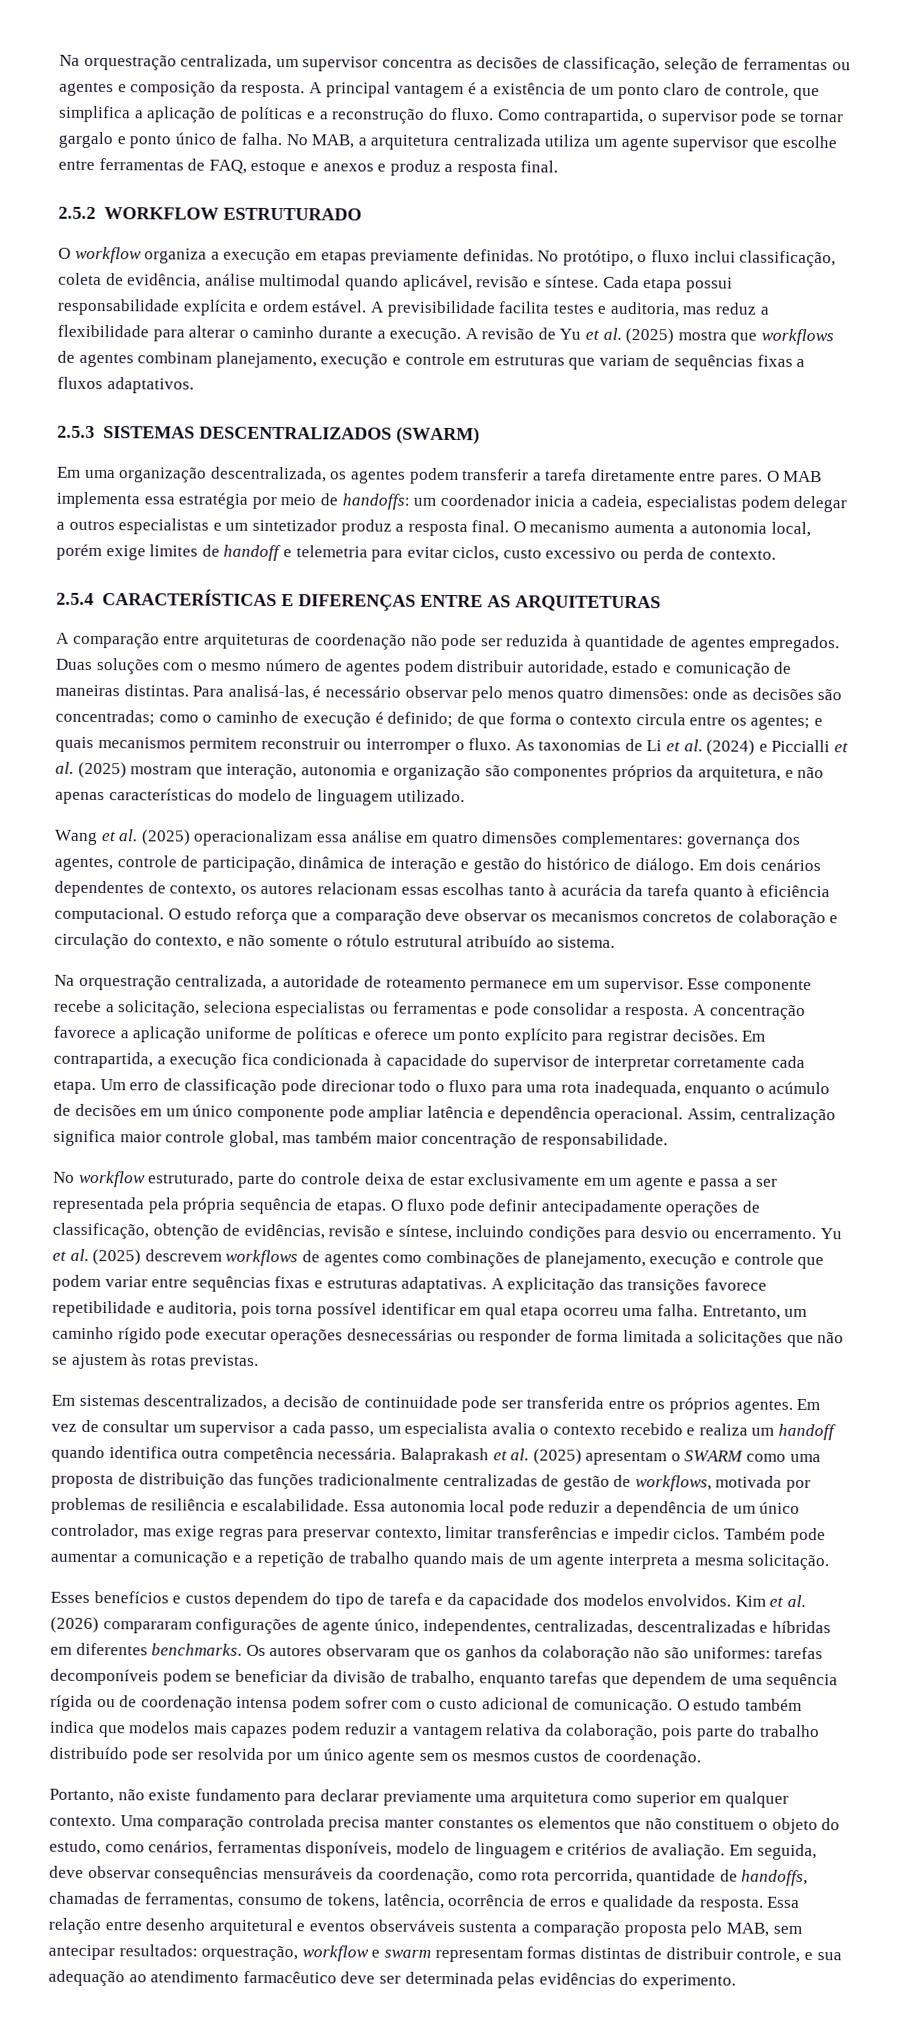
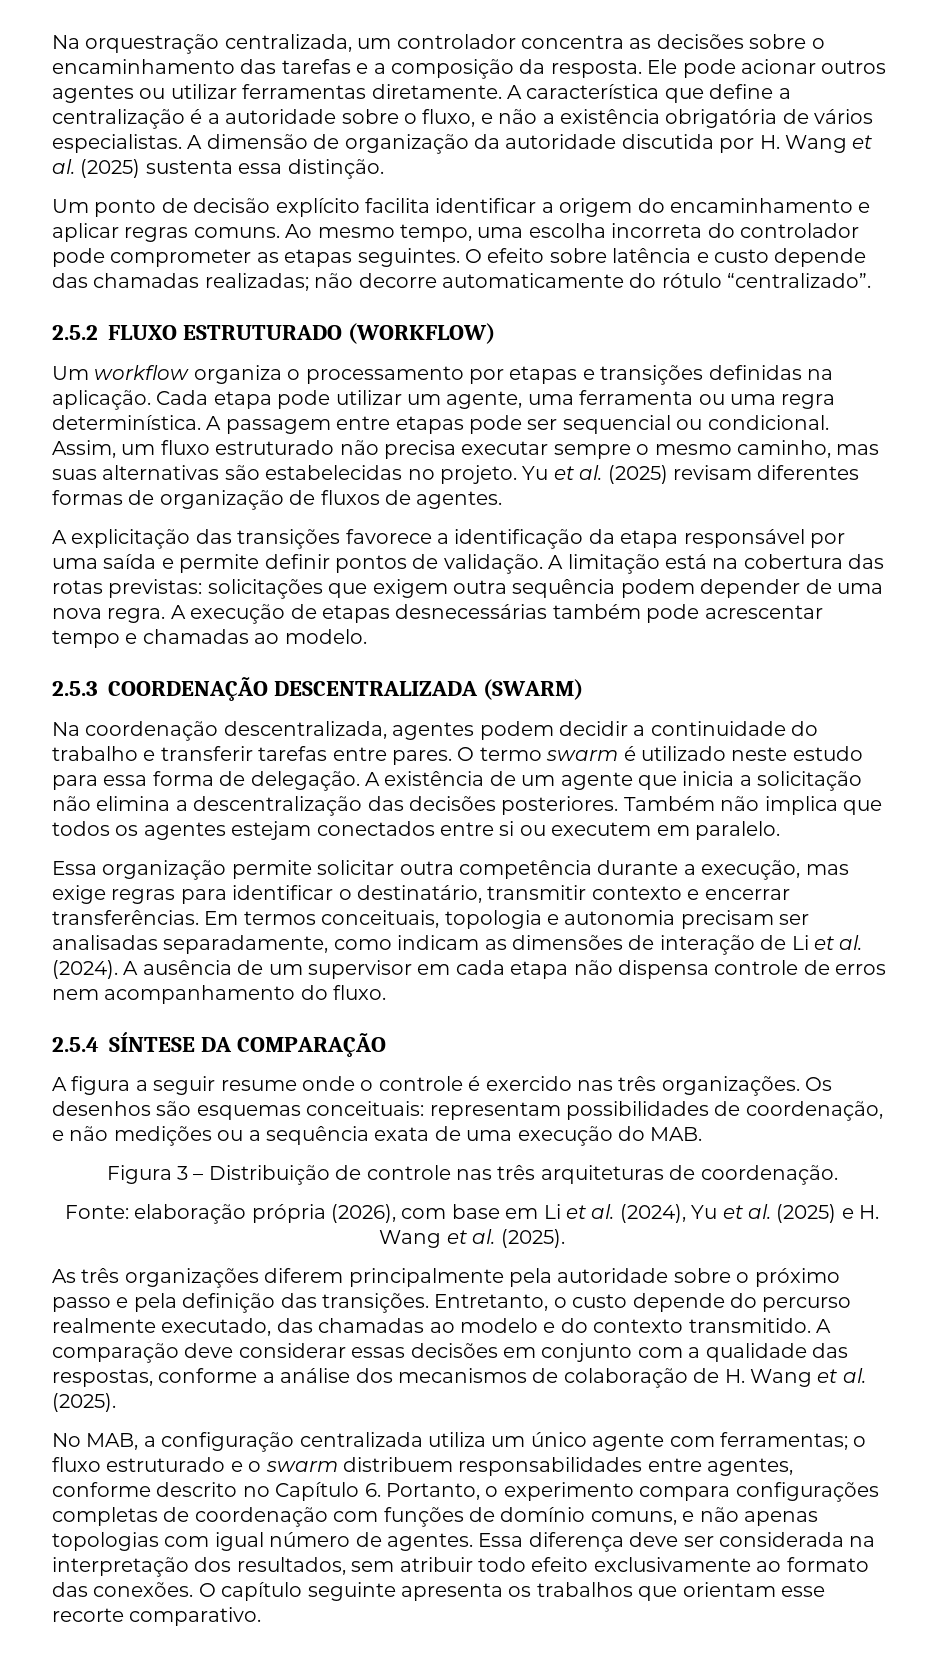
[302,56,379,72] supervisor -> [396,34,516,49] controlador
[541,56,851,74] [59,80,821,101] [59,105,845,126] [58,131,838,152] [58,158,559,177] de classificação, seleção de ferramentas ou agentes e composição da resposta. A principal vantagem é a existência de um ponto claro de controle, que simplifica a aplicação de políticas e a reconstrução do fluxo. Como contrapartida, o supervisor pode se tornar gargalo e ponto único de falha. No MAB, a arquitetura centralizada utiliza um agente supervisor que escolhe entre ferramentas de FAQ, estoque e anexos e produz a resposta final. -> [749,34,825,49] [52,59,887,79] [52,84,791,103] [52,109,874,129] [52,134,873,154] [52,159,384,179] [52,198,871,217] [52,223,859,242] [52,248,867,267] [52,273,872,291] sobre o encaminhamento das tarefas e a composição da resposta. Ele pode acionar outros agentes ou utilizar ferramentas diretamente. A característica que define a centralização é a autoridade sobre o fluxo, e não a existência obrigatória de vários especialistas. A dimensão de organização da autoridade discutida por H. Wang et al. (2025) sustenta essa distinção. // Um ponto de decisão explícito facilita identificar a origem do encaminhamento e aplicar regras comuns. Ao mesmo tempo, uma escolha incorreta do controlador pode comprometer as etapas seguintes. O efeito sobre latência e custo depende das chamadas realizadas; não decorre automaticamente do rótulo “centralizado”.
[103,207,219,220] WORKFLOW -> [108,325,177,340] FLUXO
[58,246,837,268] [58,272,734,293] [57,298,769,318] [57,324,835,346] [57,350,806,371] [57,376,194,394] [57,425,480,445] [57,466,823,486] [56,491,848,513] [56,518,811,538] [56,543,776,564] [56,589,661,612] [56,632,841,653] [55,658,793,678] [55,684,843,703] [55,709,824,731] [55,736,850,756] [55,761,825,782] [55,788,465,806] [54,829,802,849] [54,855,821,875] [54,880,830,901] [54,906,839,928] [54,932,616,950] [54,974,813,995] [54,999,806,1020] [53,1025,766,1046] [53,1051,806,1072] [53,1078,831,1098] [53,1103,836,1125] [53,1129,669,1150] [53,1170,779,1191] [52,1196,762,1217] [52,1222,842,1243] [52,1248,825,1270] [52,1274,488,1294] // O workflow organiza a execução em etapas previamente definidas. No protótipo, o fluxo inclui classificação, coleta de evidência, análise multimodal quando aplicável, revisão e síntese. Cada etapa possui responsabilidade explícita e ordem estável. A previsibilidade facilita testes e auditoria, mas reduz a flexibilidade para alterar o caminho durante a execução. A revisão de Yu et al. (2025) mostra que workflows de agentes combinam planejamento, execução e controle em estruturas que variam de sequências fixas a fluxos adaptativos. // 2.5.3 SISTEMAS DESCENTRALIZADOS (SWARM) // Em uma organização descentralizada, os agentes podem transferir a tarefa diretamente entre pares. O MAB implementa essa estratégia por meio de handoffs: um coordenador inicia a cadeia, especialistas podem delegar a outros especialistas e um sintetizador produz a resposta final. O mecanismo aumenta a autonomia local, porém exige limites de handoff e telemetria para evitar ciclos, custo excessivo ou perda de contexto. // 2.5.4 CARACTERÍSTICAS E DIFERENÇAS ENTRE AS ARQUITETURAS // A comparação entre arquiteturas de coordenação não pode ser reduzida à quantidade de agentes empregados. Duas soluções com o mesmo número de agentes podem distribuir autoridade, estado e comunicação de maneiras distintas. Para analisá-las, é necessário observar pelo menos quatro dimensões: onde as decisões são concentradas; como o caminho de execução é definido; de que forma o contexto circula entre os agentes; e quais mecanismos permitem reconstruir ou interromper o fluxo. As taxonomias de Li et al. (2024) e Piccialli et al. (2025) mostram que interação, autonomia e organização são componentes próprios da arquitetura, e não apenas características do modelo de linguagem utilizado. // Wang et al. (2025) operacionalizam essa análise em quatro dimensões complementares: governança dos agentes, controle de participação, dinâmica de interação e gestão do histórico de diálogo. Em dois cenários dependentes de contexto, os autores relacionam essas escolhas tanto à acurácia da tarefa quanto à eficiência computacional. O estudo reforça que a comparação deve observar os mecanismos concretos de colaboração e circulação do contexto, e não somente o rótulo estrutural atribuído ao sistema. // Na orquestração centralizada, a autoridade de roteamento permanece em um supervisor. Esse componente recebe a solicitação, seleciona especialistas ou ferramentas e pode consolidar a resposta. A concentração favorece a aplicação uniforme de políticas e oferece um ponto explícito para registrar decisões. Em contrapartida, a execução fica condicionada à capacidade do supervisor de interpretar corretamente cada etapa. Um erro de classificação pode direcionar todo o fluxo para uma rota inadequada, enquanto o acúmulo de decisões em um único componente pode ampliar latência e dependência operacional. Assim, centralização significa maior controle global, mas também maior concentração de responsabilidade. // No workflow estruturado, parte do controle deixa de estar exclusivamente em um agente e passa a ser representada pela própria sequência de etapas. O fluxo pode definir antecipadamente operações de classificação, obtenção de evidências, revisão e síntese, incluindo condições para desvio ou encerramento. Yu et al. (2025) descrevem workflows de agentes como combinações de planejamento, execução e controle que podem variar entre sequências fixas e estruturas adaptativas. -> [348,323,496,344] [52,365,833,385] [52,390,836,410] [52,415,829,434] [52,440,880,459] [52,465,860,484] [52,490,503,510] (WORKFLOW) // Um workflow organiza o processamento por etapas e transições definidas na aplicação. Cada etapa pode utilizar um agente, uma ferramenta ou uma regra determinística. A passagem entre etapas pode ser sequencial ou condicional. Assim, um fluxo estruturado não precisa executar sempre o mesmo caminho, mas suas alternativas são estabelecidas no projeto. Yu et al. (2025) revisam diferentes formas de organização de fluxos de agentes. //
[52,1300,808,1320] [52,1326,845,1348] [52,1353,260,1370] [51,1394,821,1414] [51,1419,837,1441] [51,1445,821,1466] [51,1472,812,1493] [51,1497,801,1518] [51,1523,826,1545] [50,1551,831,1571] [50,1591,807,1610] [50,1616,831,1636] [50,1642,824,1663] [50,1668,839,1690] [50,1694,802,1715] [50,1720,820,1741] [49,1746,701,1767] [49,1788,790,1808] [49,1814,841,1835] [49,1839,817,1861] [49,1865,809,1887] [49,1891,801,1912] [48,1917,802,1938] [48,1944,842,1963] [48,1969,736,1990] repetibilidade e auditoria, pois torna possível identificar em qual etapa ocorreu uma falha. Entretanto, um caminho rígido pode executar operações desnecessárias ou responder de forma limitada a solicitações que não se ajustem às rotas previstas. // Em sistemas descentralizados, a decisão de continuidade pode ser transferida entre os próprios agentes. Em vez de consultar um supervisor a cada passo, um especialista avalia o contexto recebido e realiza um handoff quando identifica outra competência necessária. Balaprakash et al. (2025) apresentam o SWARM como uma proposta de distribuição das funções tradicionalmente centralizadas de gestão de workflows, motivada por problemas de resiliência e escalabilidade. Essa autonomia local pode reduzir a dependência de um único controlador, mas exige regras para preservar contexto, limitar transferências e impedir ciclos. Também pode aumentar a comunicação e a repetição de trabalho quando mais de um agente interpreta a mesma solicitação. // Esses benefícios e custos dependem do tipo de tarefa e da capacidade dos modelos envolvidos. Kim et al. (2026) compararam configurações de agente único, independentes, centralizadas, descentralizadas e híbridas em diferentes benchmarks. Os autores observaram que os ganhos da colaboração não são uniformes: tarefas decomponíveis podem se beneficiar da divisão de trabalho, enquanto tarefas que dependem de uma sequência rígida ou de coordenação intensa podem sofrer com o custo adicional de comunicação. O estudo também indica que modelos mais capazes podem reduzir a vantagem relativa da colaboração, pois parte do trabalho distribuído pode ser resolvida por um único agente sem os mesmos custos de coordenação. // Portanto, não existe fundamento para declarar previamente uma arquitetura como superior em qualquer contexto. Uma comparação controlada precisa manter constantes os elementos que não constituem o objeto do estudo, como cenários, ferramentas disponíveis, modelo de linguagem e critérios de avaliação. Em seguida, deve observar consequências mensuráveis da coordenação, como rota percorrida, quantidade de handoffs, chamadas de ferramentas, consumo de tokens, latência, ocorrência de erros e qualidade da resposta. Essa relação entre desenho arquitetural e eventos observáveis sustenta a comparação proposta pelo MAB, sem antecipar resultados: orquestração, workflow e swarm representam formas distintas de distribuir controle, e sua adequação ao atendimento farmacêutico deve ser determinada pelas evidências do experimento. -> [437,529,845,549] [52,554,885,574] [52,579,883,599] [52,604,823,624] [52,629,367,648] [52,677,584,701] [52,721,819,741] [52,746,863,765] [52,771,863,791] [52,796,882,816] [52,821,780,840] [52,860,849,880] [52,885,790,904] [52,910,810,929] [52,935,863,955] [52,960,887,979] [52,985,387,1004] [52,1032,387,1057] [52,1076,833,1096] [52,1101,883,1121] [52,1126,703,1146] [106,1165,838,1185] [64,1204,880,1224] [379,1229,565,1248] [52,1268,840,1288] [52,1293,852,1313] [52,1318,831,1336] [52,1343,848,1363] [52,1368,866,1388] [52,1393,116,1412] [52,1432,867,1452] [52,1457,794,1476] [52,1482,879,1502] [52,1507,818,1527] [52,1532,876,1552] [52,1557,869,1577] [52,1582,825,1601] [52,1607,262,1626] a identificação da etapa responsável por uma saída e permite definir pontos de validação. A limitação está na cobertura das rotas previstas: solicitações que exigem outra sequência podem depender de uma nova regra. A execução de etapas desnecessárias também pode acrescentar tempo e chamadas ao modelo. // 2.5.3 COORDENAÇÃO DESCENTRALIZADA (SWARM) // Na coordenação descentralizada, agentes podem decidir a continuidade do trabalho e transferir tarefas entre pares. O termo swarm é utilizado neste estudo para essa forma de delegação. A existência de um agente que inicia a solicitação não elimina a descentralização das decisões posteriores. Também não implica que todos os agentes estejam conectados entre si ou executem em paralelo. // Essa organização permite solicitar outra competência durante a execução, mas exige regras para identificar o destinatário, transmitir contexto e encerrar transferências. Em termos conceituais, topologia e autonomia precisam ser analisadas separadamente, como indicam as dimensões de interação de Li et al. (2024). A ausência de um supervisor em cada etapa não dispensa controle de erros nem acompanhamento do fluxo. // 2.5.4 SÍNTESE DA COMPARAÇÃO // A figura a seguir resume onde o controle é exercido nas três organizações. Os desenhos são esquemas conceituais: representam possibilidades de coordenação, e não medições ou a sequência exata de uma execução do MAB. // Figura 3 – Distribuição de controle nas três arquiteturas de coordenação. // Fonte: elaboração própria (2026), com base em Li et al. (2024), Yu et al. (2025) e H. Wang et al. (2025). // As três organizações diferem principalmente pela autoridade sobre o próximo passo e pela definição das transições. Entretanto, o custo depende do percurso realmente executado, das chamadas ao modelo e do contexto transmitido. A comparação deve considerar essas decisões em conjunto com a qualidade das respostas, conforme a análise dos mecanismos de colaboração de H. Wang et al. (2025). // No MAB, a configuração centralizada utiliza um único agente com ferramentas; o fluxo estruturado e o swarm distribuem responsabilidades entre agentes, conforme descrito no Capítulo 6. Portanto, o experimento compara configurações completas de coordenação com funções de domínio comuns, e não apenas topologias com igual número de agentes. Essa diferença deve ser considerada na interpretação dos resultados, sem atribuir todo efeito exclusivamente ao formato das conexões. O capítulo seguinte apresenta os trabalhos que orientam esse recorte comparativo.

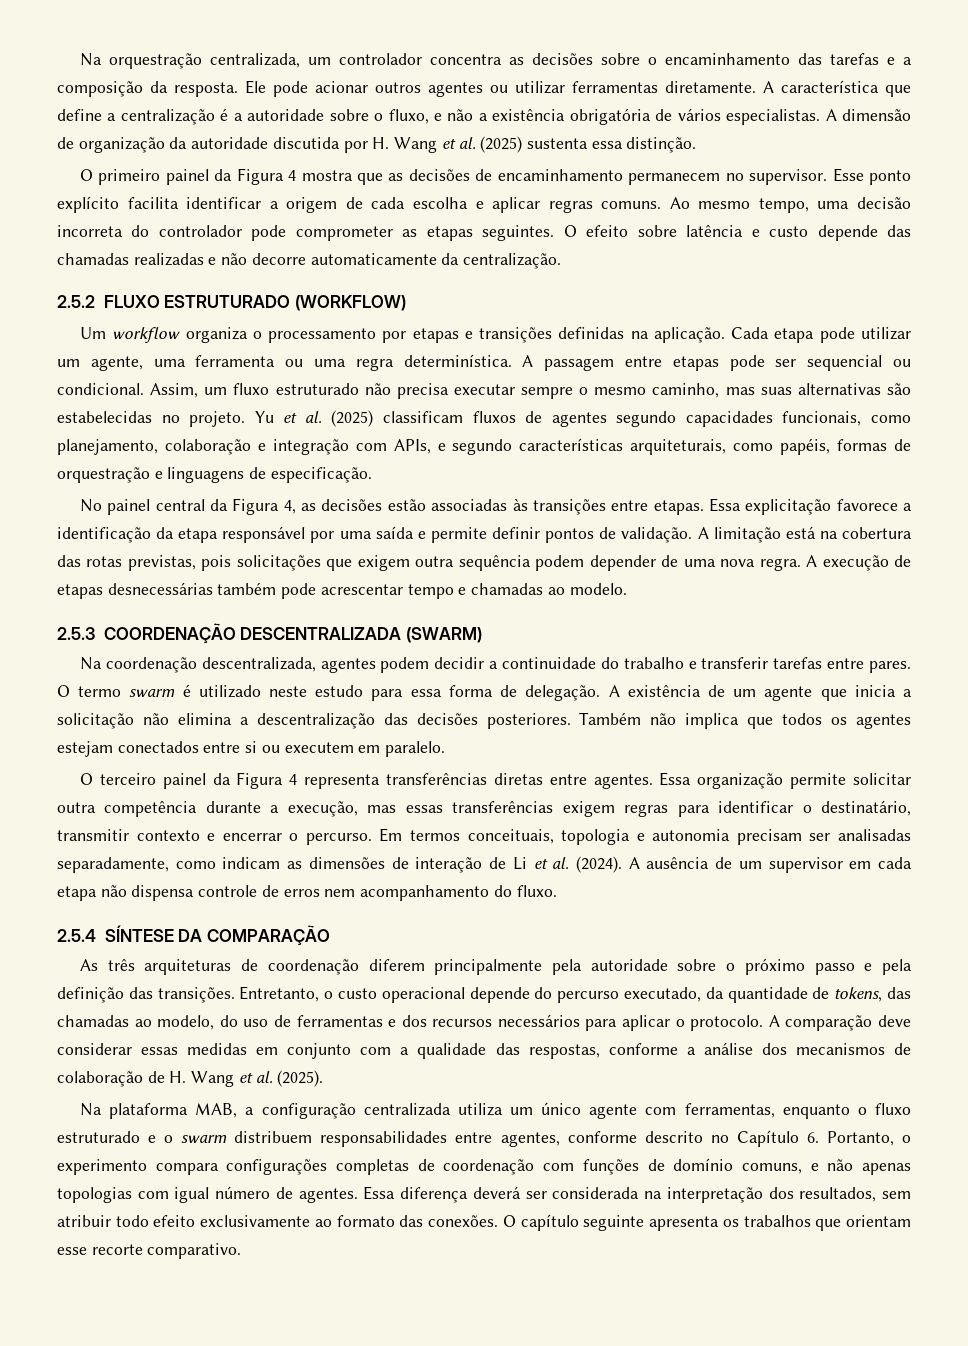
[52,198,271,217] Um ponto de decisão -> [79,168,912,185] O primeiro painel da Figura 4 mostra que as decisões de encaminhamento permanecem no supervisor. Esse ponto
[637,198,853,213] do encaminhamento -> [345,197,468,209] de cada escolha
[528,223,606,238] escolha -> [857,197,911,209] decisão
[204,273,309,291] realizadas; -> [133,253,217,266] realizadas e
[629,273,872,288] do rótulo “centralizado”. -> [441,253,562,269] da centralização.
[672,465,860,480] [52,490,503,510] [52,529,341,549] revisam diferentes formas de organização de fluxos de agentes. // A explicitação das transições -> [383,411,911,427] [57,438,911,455] [57,467,372,483] [79,498,832,515] classificam fluxos de agentes segundo capacidades funcionais, como planejamento, colaboração e integração com APIs, e segundo características arquiteturais, como papéis, formas de orquestração e linguagens de especificação. // No painel central da Figura 4, as decisões estão associadas às transições entre etapas. Essa explicitação
[108,579,203,598] previstas: -> [127,555,232,571] previstas, pois
(780, 830) none -> [79,772,653,789] O terceiro painel da Figura 4 representa transferências diretas entre agentes.
[52,885,106,904] exige -> [405,801,615,817] essas transferências exigem
[52,910,199,925] transferências. -> [289,833,372,845] o percurso.
[52,1076,833,1096] [52,1101,883,1121] [52,1126,703,1146] [106,1165,838,1185] [64,1204,880,1224] [379,1229,565,1248] [52,1268,259,1288] A figura a seguir resume onde o controle é exercido nas três organizações. Os desenhos são esquemas conceituais: representam possibilidades de coordenação, e não medições ou a sequência exata de uma execução do MAB. // Figura 3 – Distribuição de controle nas três arquiteturas de coordenação. // Fonte: elaboração própria (2026), com base em Li et al. (2024), Yu et al. (2025) e H. Wang et al. (2025). // As três organizações -> [79,959,359,975] As três arquiteturas de coordenação
(628, 1301) none -> [381,987,465,1003] operacional
[52,1318,811,1336] realmente executado, das chamadas ao modelo e do contexto transmitido. -> [624,987,911,1003] [57,1014,764,1031] executado, da quantidade de tokens, das chamadas ao modelo, do uso de ferramentas e dos recursos necessários para aplicar o protocolo.
[410,1343,498,1358] decisões -> [187,1043,248,1055] medidas
[52,1433,81,1447] No -> [79,1103,189,1119] Na plataforma
[719,1432,848,1450] ferramentas; -> [684,1103,850,1119] ferramentas, enquanto
[629,1532,679,1547] deve -> [472,1186,521,1199] deverá

